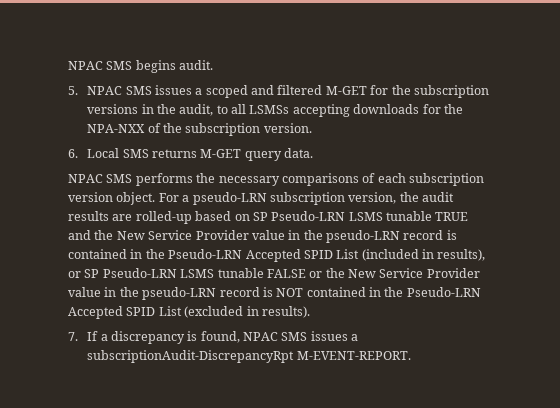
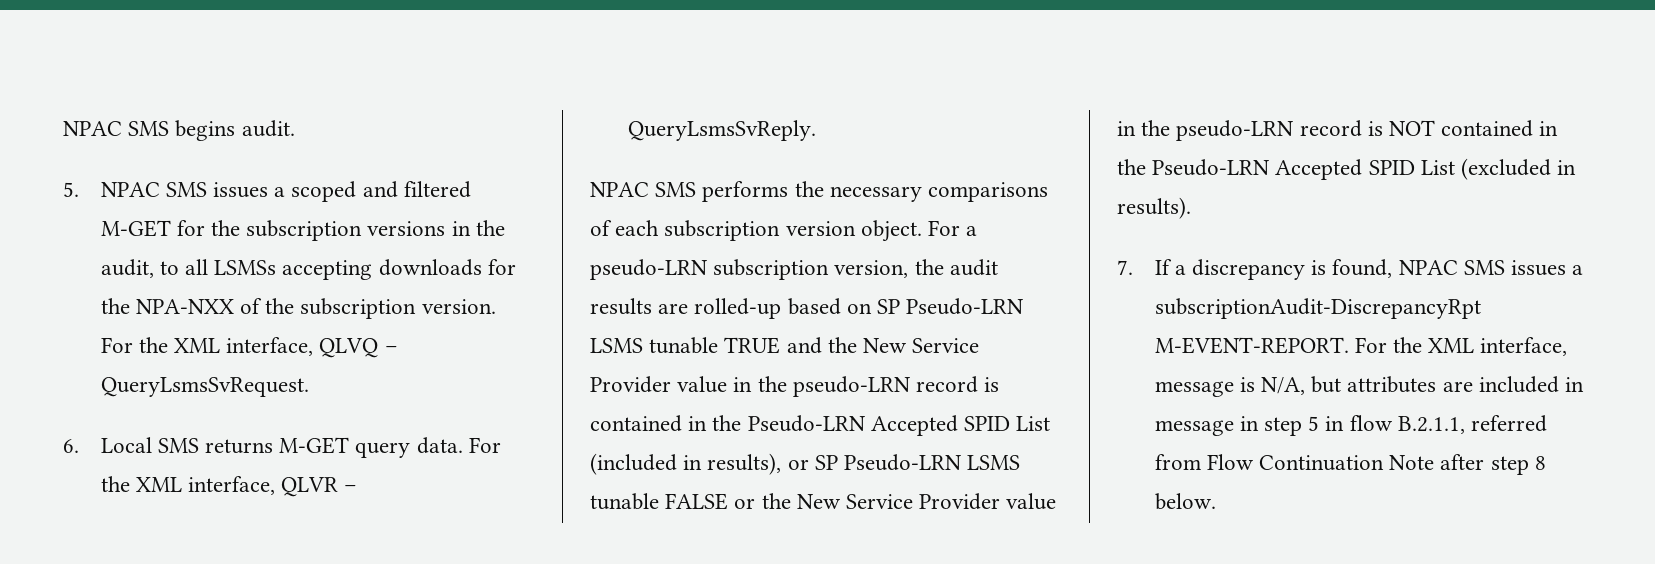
(312, 128) none -> [100,337,398,358] [100,377,309,397] For the XML interface, QLVQ – QueryLsmsSvRequest.
(314, 153) none -> [468,437,501,453] [100,476,358,497] [627,120,816,141] For the XML interface, QLVR – QueryLsmsSvReply.
(411, 355) none -> [1354,337,1568,356] [1154,376,1585,397] [1154,415,1548,436] [1154,454,1546,475] [1154,493,1216,510] For the XML interface, message is N/A, but attributes are included in message in step 5 in flow B.2.1.1, referred from Flow Continuation Note after step 8 below.

